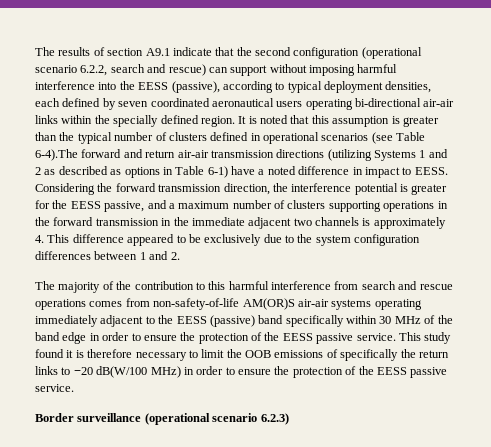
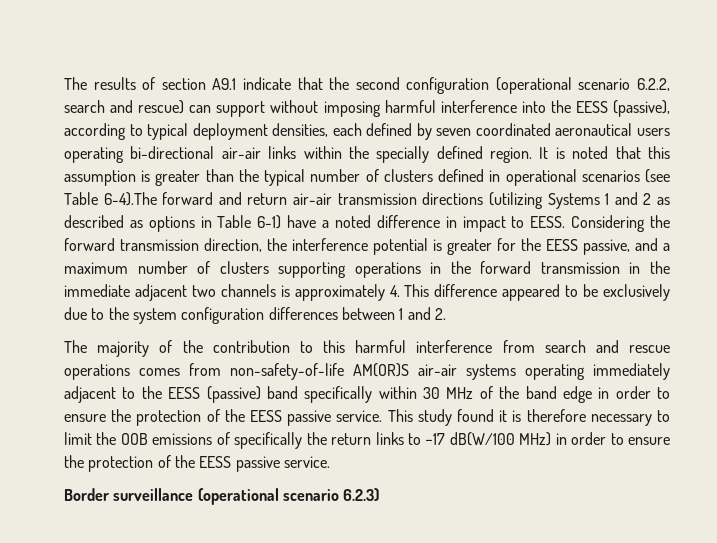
[73,367,93,375] −20 -> [425,433,446,445] −17

